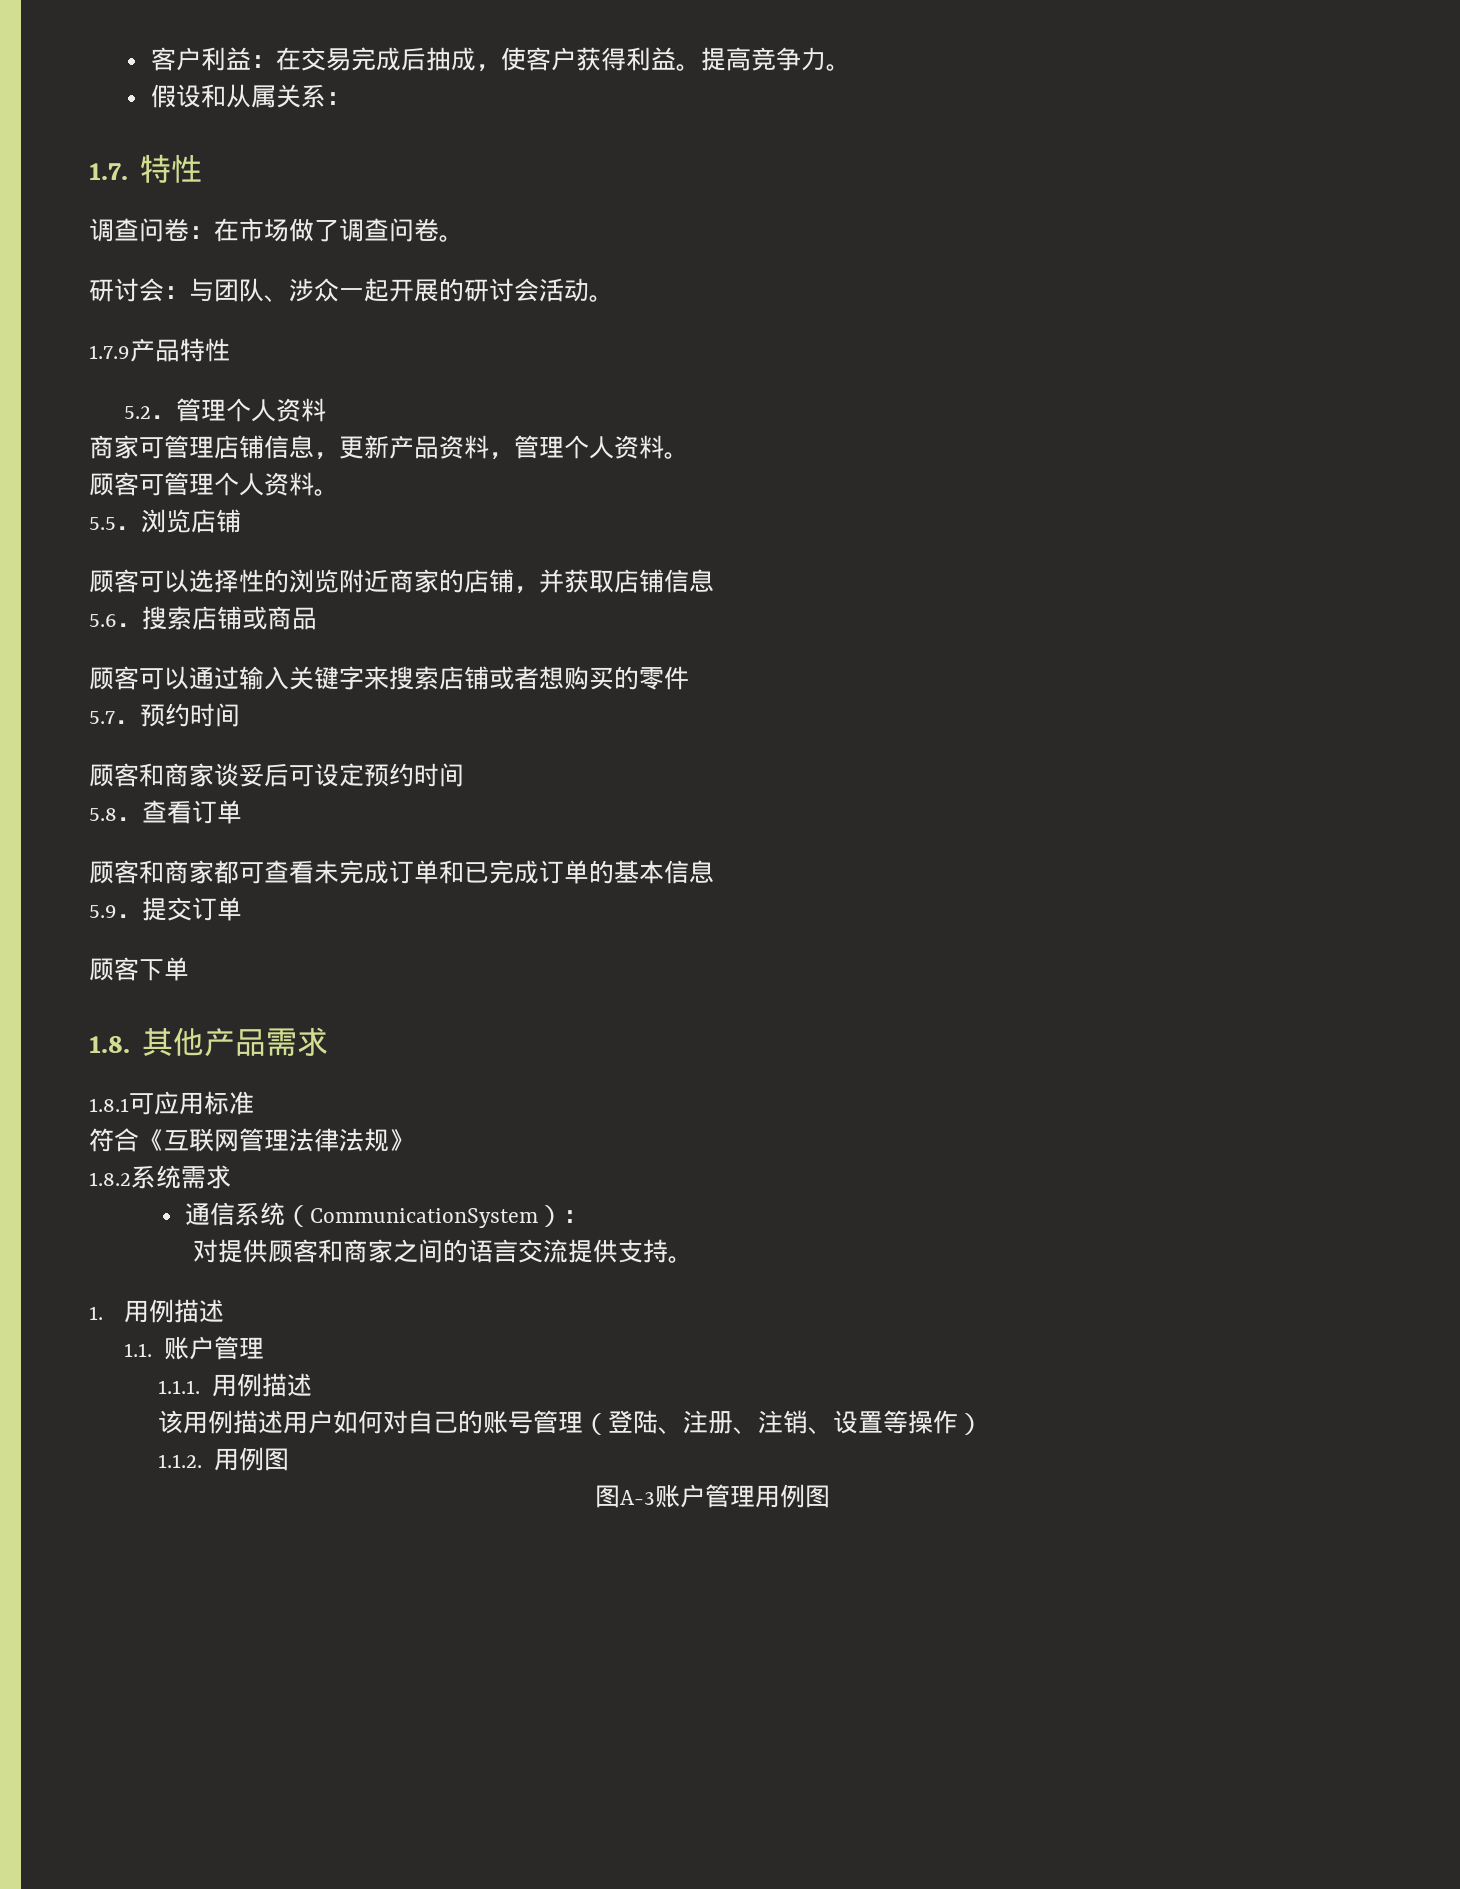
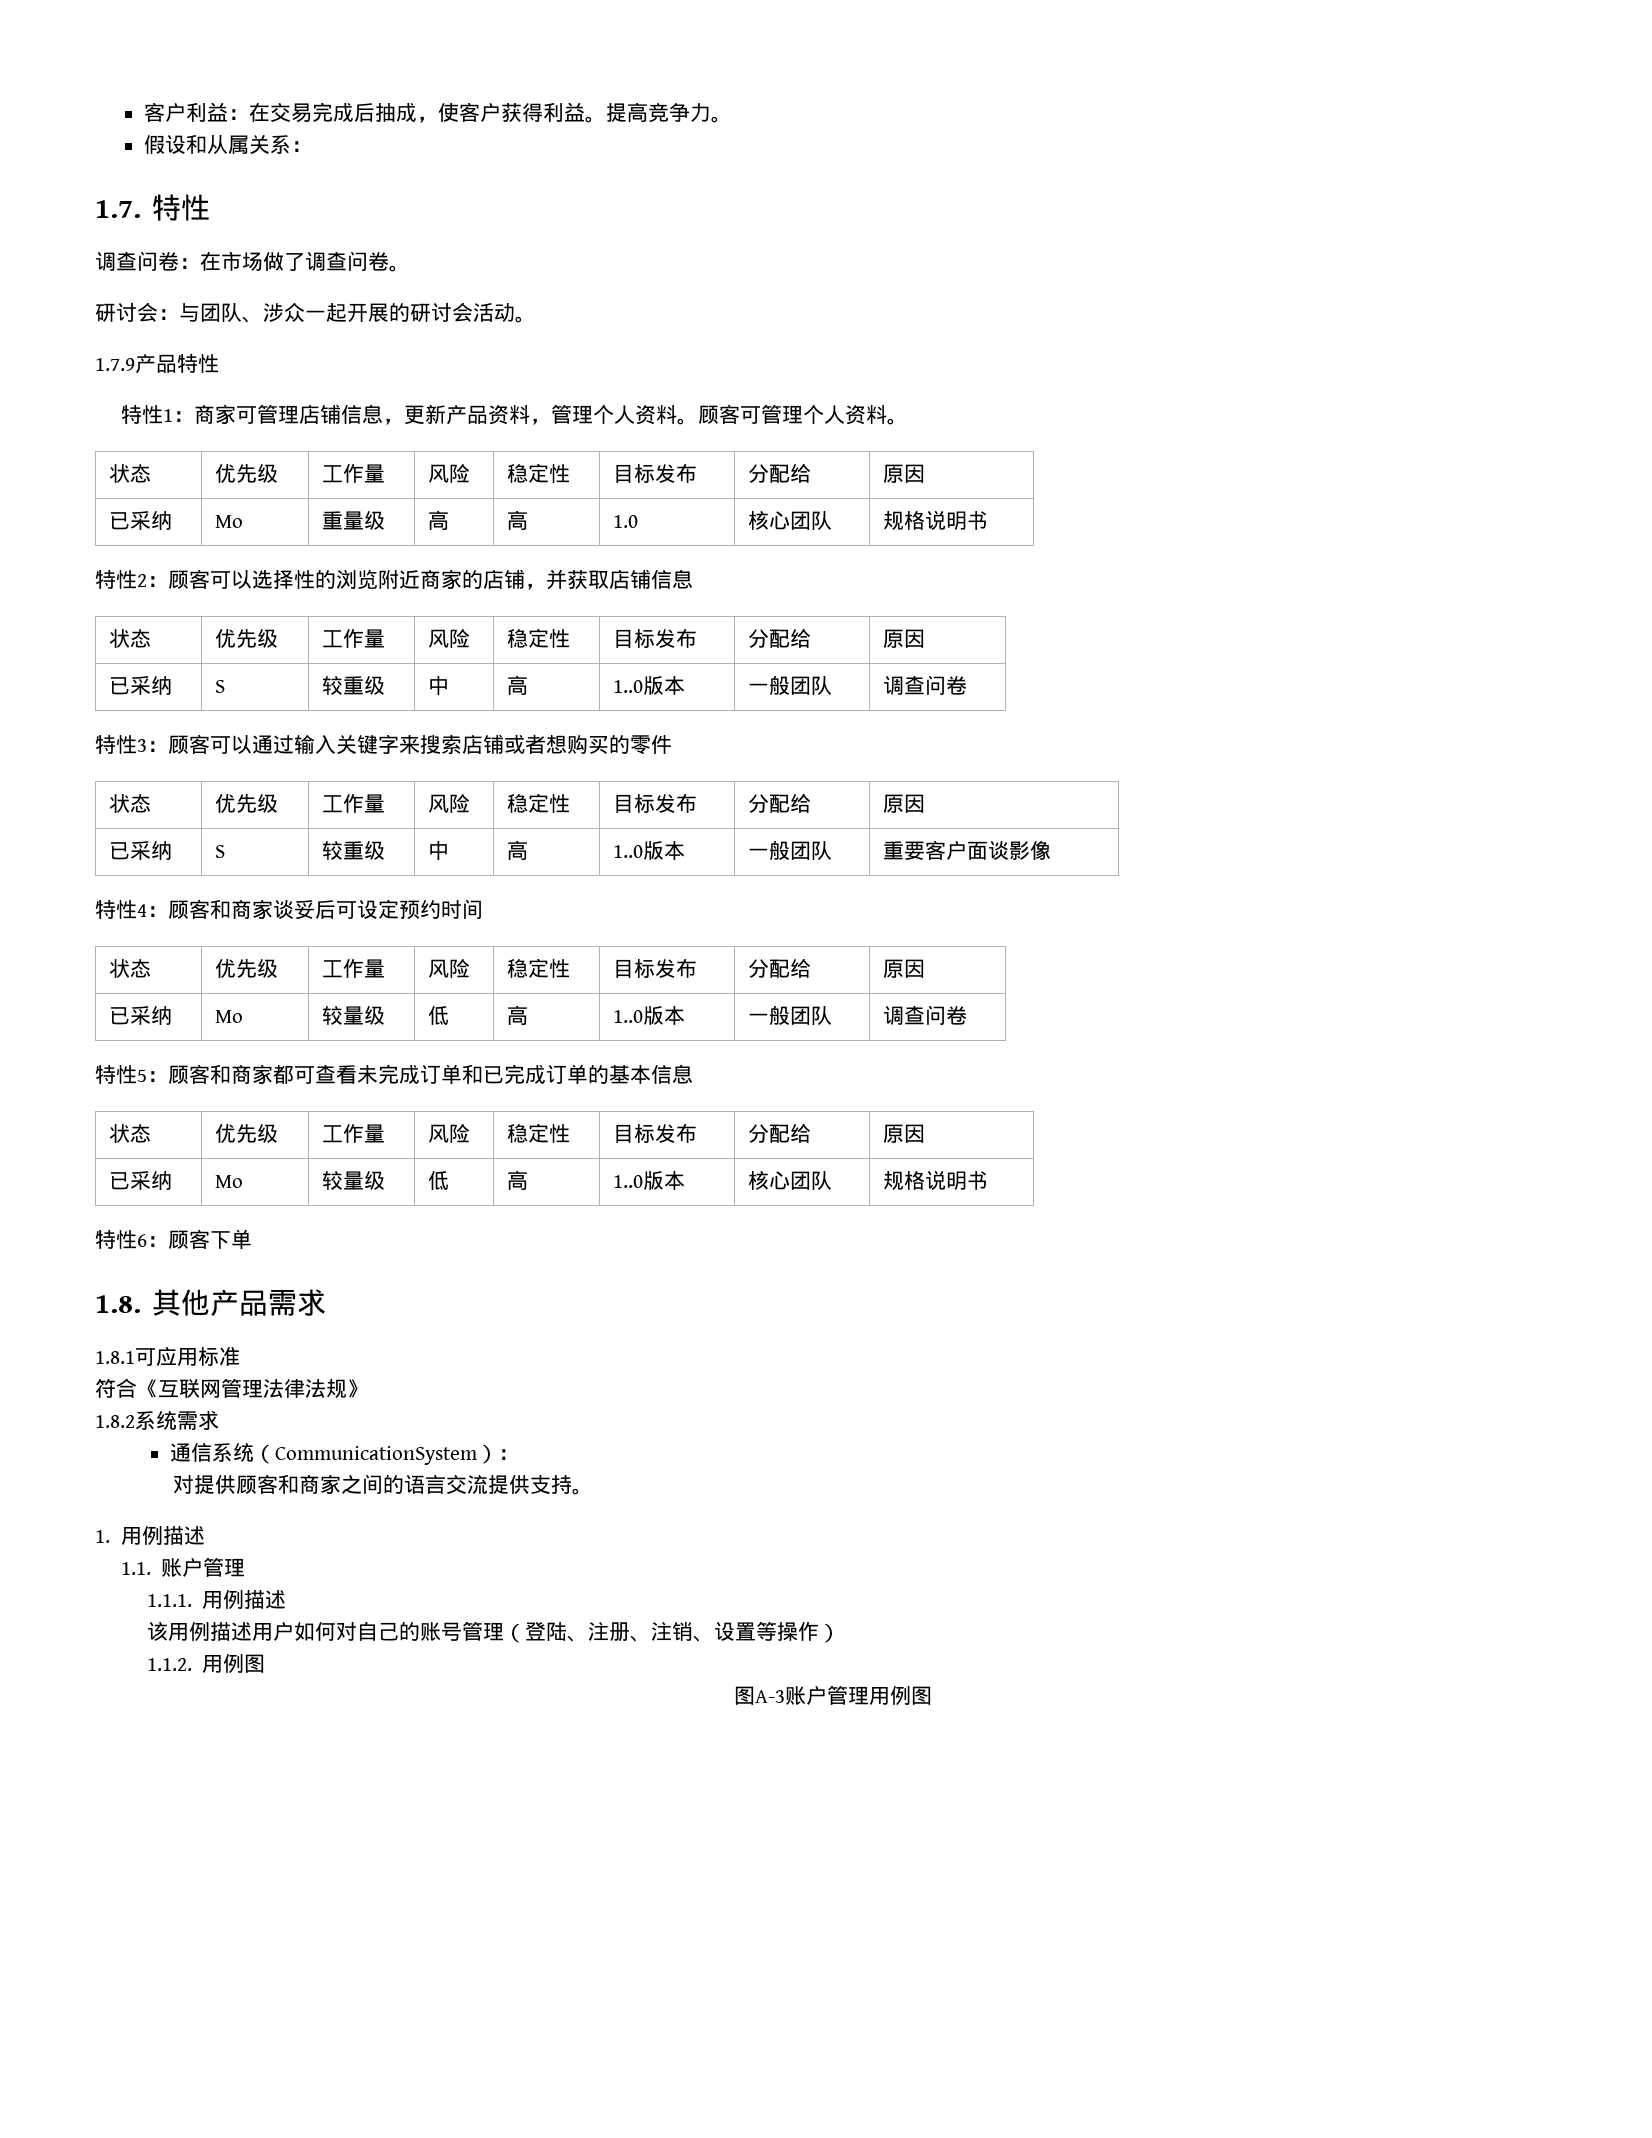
[123,398,326,422] 5.2．管理个人资料 // -> [120,404,194,424] 特性1：
(689, 455) // -> (698, 421) none
[89,509,241,533] // 5.5．浏览店铺 // -> [108,464,151,483] [214,464,278,483] [321,464,385,483] [427,464,470,483] [506,463,570,483] [612,463,697,483] [747,463,811,483] [882,464,925,483] [108,511,172,530] [214,515,243,528] [321,511,385,530] [427,510,449,530] [506,510,528,530] [612,515,638,528] [747,510,832,531] [882,510,988,530] [95,569,168,589] // 状态 | 优先级 | 工作量 | 风险 | 稳定性 | 目标发布 | 分配给 | 原因 // 已采纳 | Mo | 重量级 | 高 | 高 | 1.0 | 核心团队 | 规格说明书 // 特性2：
[89,606,317,630] // 5.6．搜索店铺或商品 // -> [108,629,151,648] [214,629,278,648] [321,629,385,648] [427,629,470,648] [506,628,570,648] [612,628,697,648] [747,628,811,648] [882,629,925,648] [108,676,172,695] [214,680,225,693] [321,676,385,695] [427,675,449,696] [506,675,528,695] [612,675,685,695] [747,675,832,696] [882,675,967,695] [95,734,168,754] // 状态 | 优先级 | 工作量 | 风险 | 稳定性 | 目标发布 | 分配给 | 原因 // 已采纳 | S | 较重级 | 中 | 高 | 1..0版本 | 一般团队 | 调查问卷 // 特性3：
[89,703,240,727] // 5.7．预约时间 // -> [108,794,151,813] [214,794,278,813] [321,794,385,813] [427,794,470,813] [506,793,570,813] [612,793,697,813] [747,793,811,813] [882,794,925,813] [108,841,172,860] [214,845,225,858] [321,841,385,860] [427,840,449,861] [506,840,528,860] [612,840,685,860] [747,840,832,861] [882,840,1051,860] [95,899,168,919] // 状态 | 优先级 | 工作量 | 风险 | 稳定性 | 目标发布 | 分配给 | 原因 // 已采纳 | S | 较重级 | 中 | 高 | 1..0版本 | 一般团队 | 重要客户面谈影像 // 特性4：
[89,800,242,824] // 5.8．查看订单 // -> [108,959,151,978] [214,959,278,978] [321,959,385,978] [427,959,470,978] [506,958,570,978] [612,958,697,978] [747,958,811,978] [882,959,925,978] [108,1006,172,1025] [214,1010,243,1023] [321,1006,385,1025] [427,1006,449,1025] [506,1005,528,1025] [612,1005,685,1025] [747,1005,832,1026] [882,1005,967,1025] [95,1064,168,1084] // 状态 | 优先级 | 工作量 | 风险 | 稳定性 | 目标发布 | 分配给 | 原因 // 已采纳 | Mo | 较量级 | 低 | 高 | 1..0版本 | 一般团队 | 调查问卷 // 特性5：
[89,897,242,921] // 5.9．提交订单 // -> [108,1124,151,1143] [214,1124,278,1143] [321,1124,385,1143] [427,1124,470,1143] [506,1123,570,1143] [612,1123,697,1143] [747,1123,811,1143] [882,1124,925,1143] [108,1171,172,1190] [214,1175,243,1188] [321,1171,385,1190] [427,1171,449,1190] [506,1170,528,1190] [612,1170,685,1190] [747,1170,832,1191] [882,1170,988,1190] [95,1229,168,1249] // 状态 | 优先级 | 工作量 | 风险 | 稳定性 | 目标发布 | 分配给 | 原因 // 已采纳 | Mo | 较量级 | 低 | 高 | 1..0版本 | 核心团队 | 规格说明书 // 特性6：

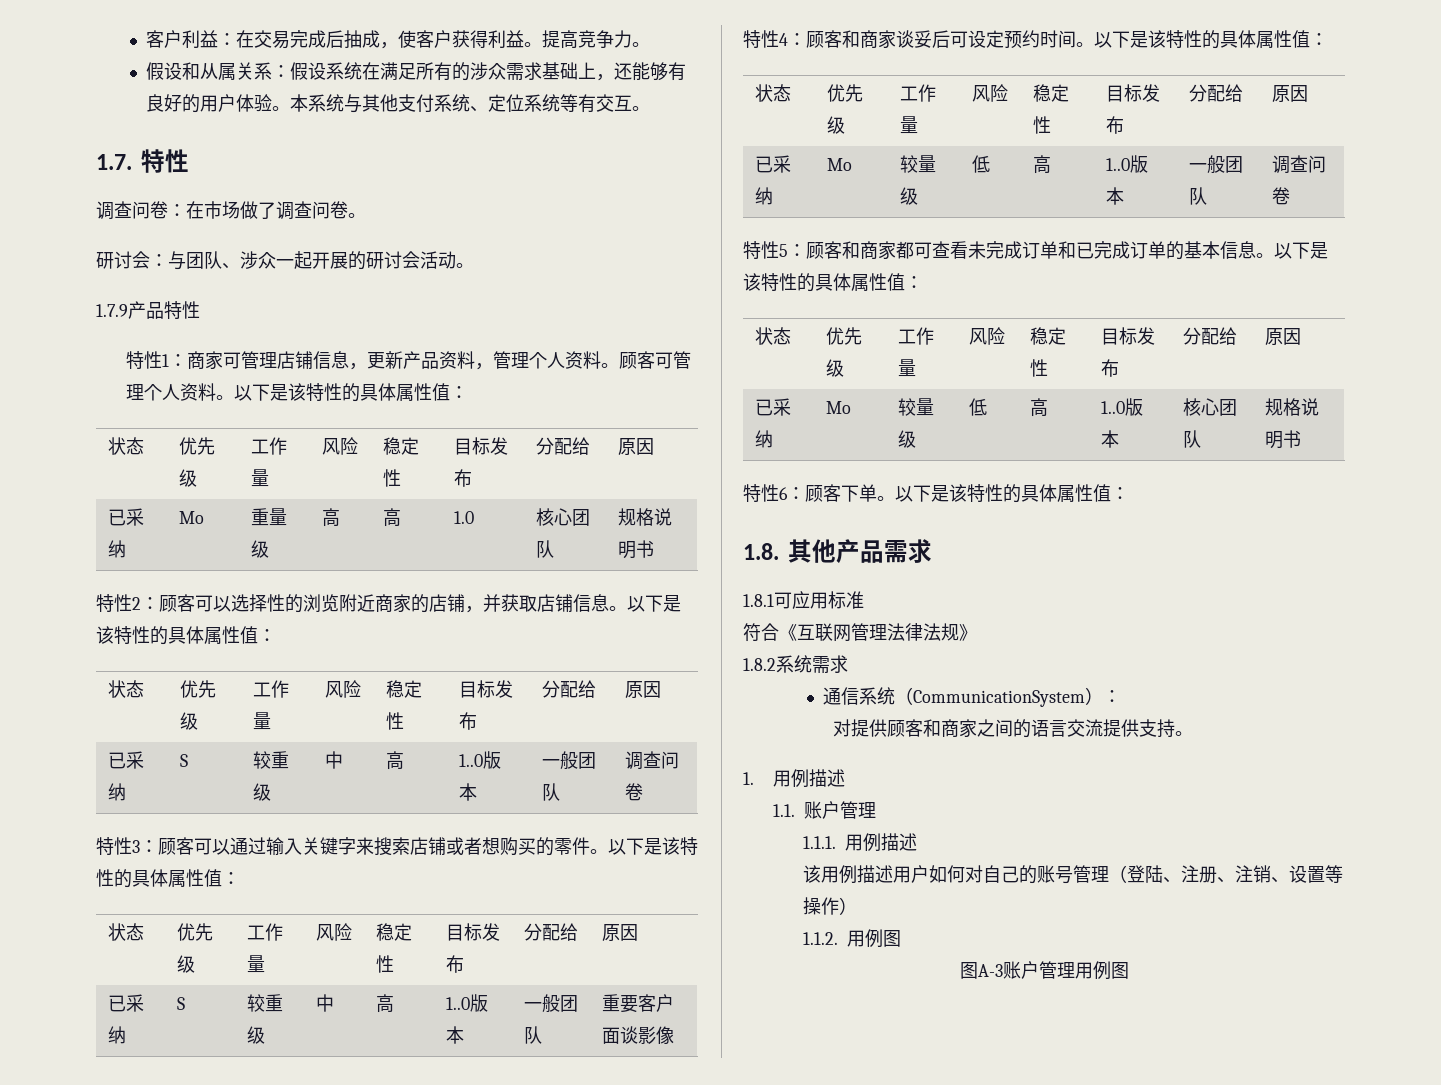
(313, 146) none -> [289,62,686,81] [145,94,650,113] 假设系统在满足所有的涉众需求基础上，还能够有良好的用户体验。本系统与其他支付系统、定位系统等有交互。
(908, 421) none -> [234,383,469,402] 以下是该特性的具体属性值：
(693, 579) none -> [609,595,681,612] [96,626,276,645] 。以下是该特性的具体属性值：
(672, 744) none -> [590,837,698,855] [96,869,240,888] 。以下是该特性的具体属性值：
(483, 909) none -> [1076,30,1328,49] 。以下是该特性的具体属性值：
(693, 1074) none -> [1256,242,1328,259] [743,273,923,292] 。以下是该特性的具体属性值：
(252, 1239) none -> [877,484,1129,503] 。以下是该特性的具体属性值：

